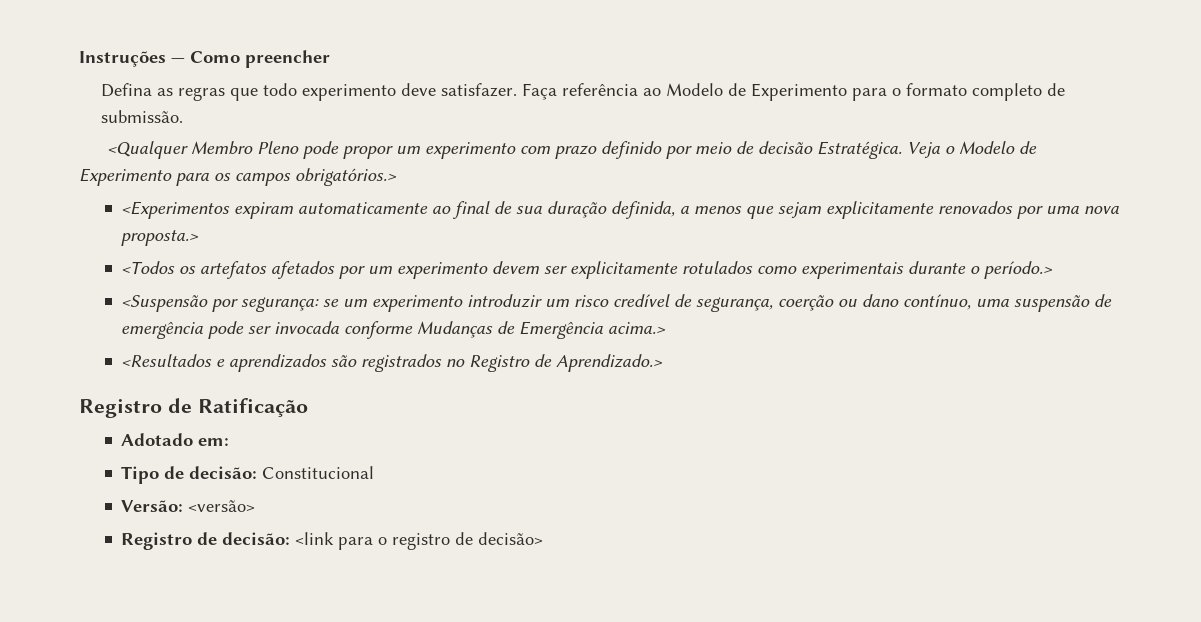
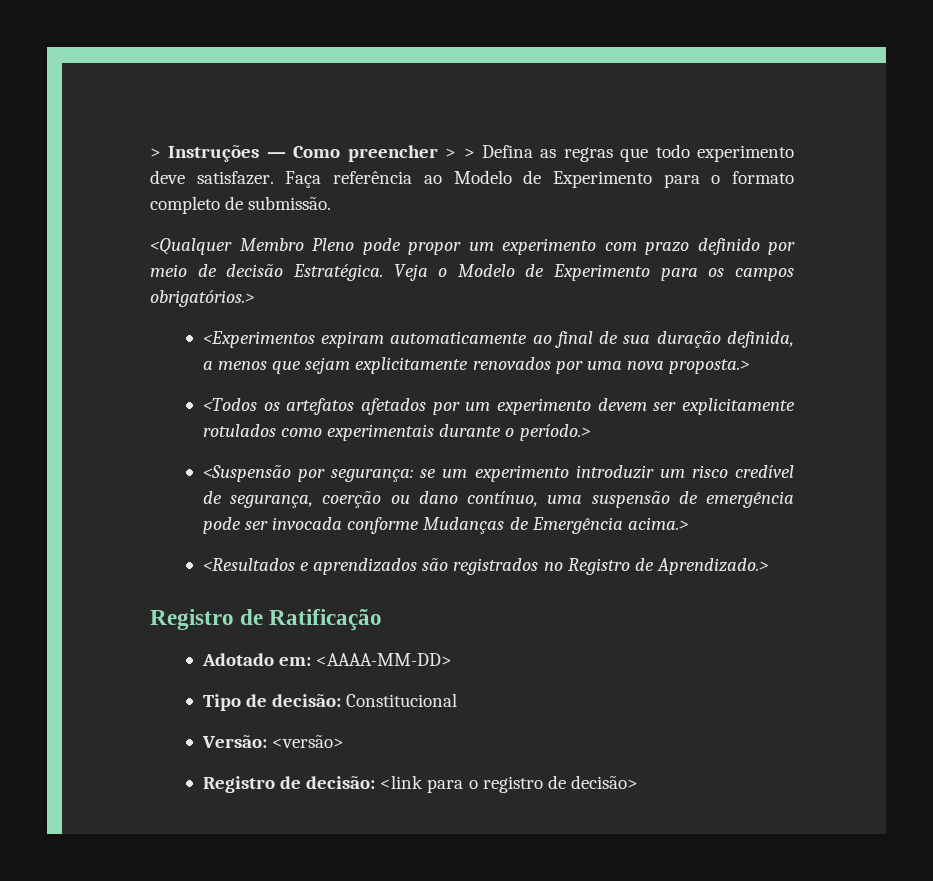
(79, 59) none -> [150,148,161,158] >
(330, 59) // -> [445,148,475,158] > >
(230, 442) none -> [316,653,453,666] <AAAA-MM-DD>

